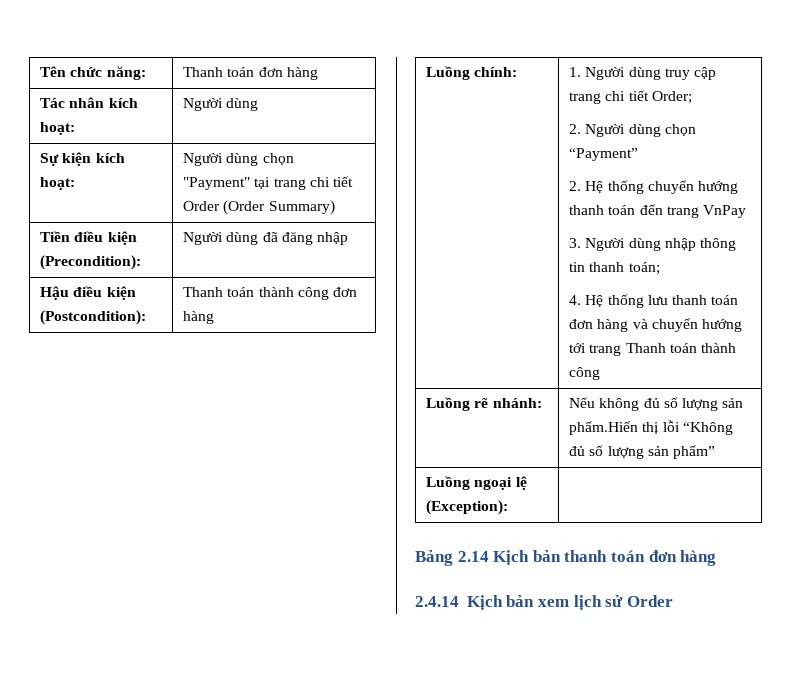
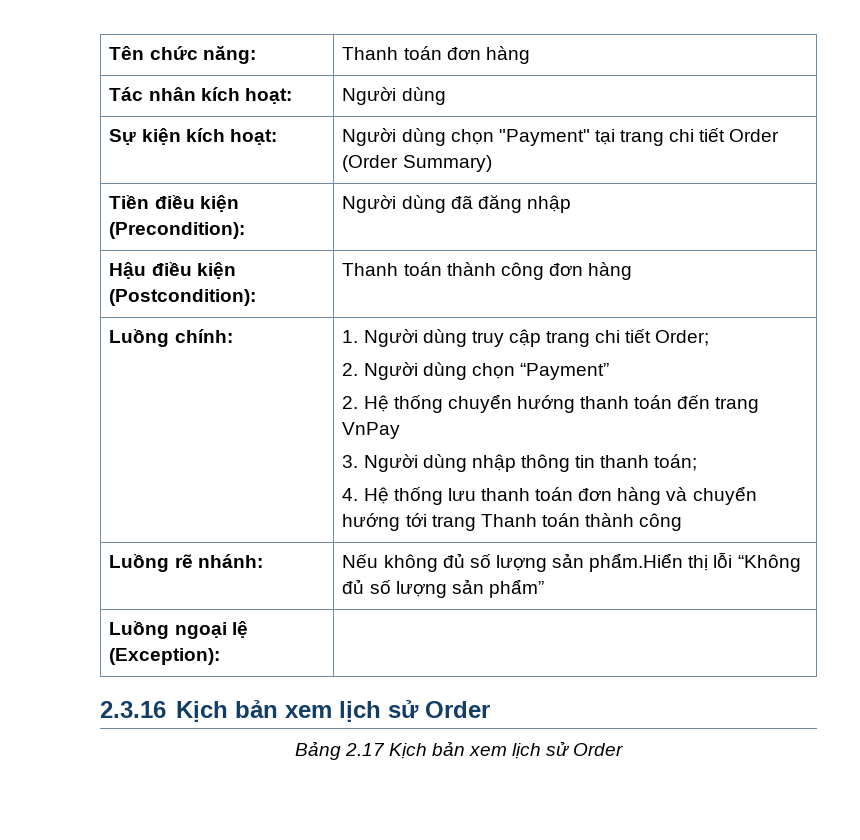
[415,550,717,566] [415,595,673,610] Bảng 2.14 Kịch bản thanh toán đơn hàng // 2.4.14 Kịch bản xem lịch sử Order -> [100,700,490,722] [294,741,624,760] 2.3.16 Kịch bản xem lịch sử Order // Bảng 2.17 Kịch bản xem lịch sử Order

